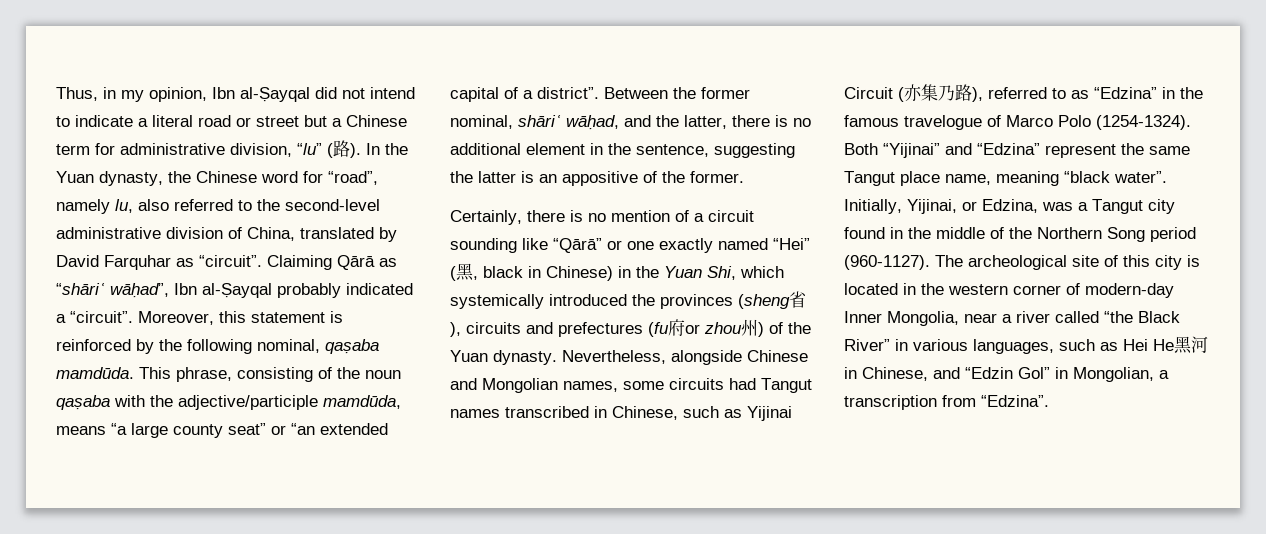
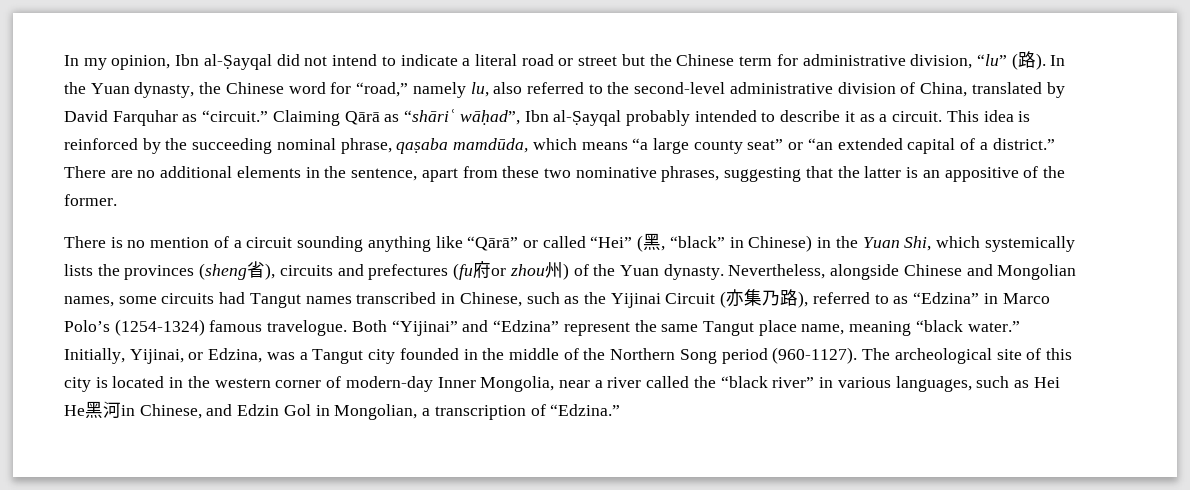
[56,87,116,101] Thus, in -> [64,55,79,66] In
[332,118,342,127] a -> [649,54,672,66] the
[328,171,378,185] “road”, -> [356,82,409,97] “road,”
[199,255,262,267] “circuit”. -> [202,110,269,122] “circuit.”
[346,283,413,295] [56,311,343,325] [56,339,379,354] [56,367,401,382] [56,395,401,410] indicated a “circuit”. Moreover, this statement is reinforced by the following nominal, qaṣaba mamdūda. This phrase, consisting of the noun qaṣaba with the adjective/participle mamdūda, -> [694,110,1031,122] [64,138,577,154] intended to describe it as a circuit. This idea is reinforced by the succeeding nominal phrase, qaṣaba mamdūda, which
[537,87,750,99] [450,115,788,130] district”. Between the former nominal, shāriʿ wāḥad, and the latter, there is -> [992,138,1055,150] [64,166,133,178] district.” There are
[526,143,585,155] element -> [236,166,301,178] elements
[714,143,795,158] suggesting -> [421,166,833,182] apart from these two nominative phrases, suggesting that
[450,210,565,225] Certainly, there -> [64,236,106,248] There
(517, 245) none -> [367,236,431,252] anything
[627,238,768,253] one exactly named -> [542,236,586,248] called
[483,266,523,278] black -> [669,236,725,248] “black”
[549,294,627,306] introduced -> [64,264,93,276] lists
(742, 413) none -> [583,292,606,304] the
[1180,87,1203,99] [844,115,1191,130] the famous travelogue of Marco Polo (1254-1324). -> [1002,293,1050,304] [64,319,348,336] Marco Polo’s (1254-1324) famous travelogue.
[1114,171,1167,183] water”. -> [967,321,1020,332] water.”
[844,227,885,239] found -> [399,348,459,360] founded
[1104,311,1180,323] [844,339,890,351] “the Black River” -> [693,376,815,388] the “black river”
[965,367,1050,379] “Edzin Gol” -> [237,404,311,416] Edzin Gol
[942,395,1049,407] from “Edzina”. -> [530,404,621,416] of “Edzina.”

